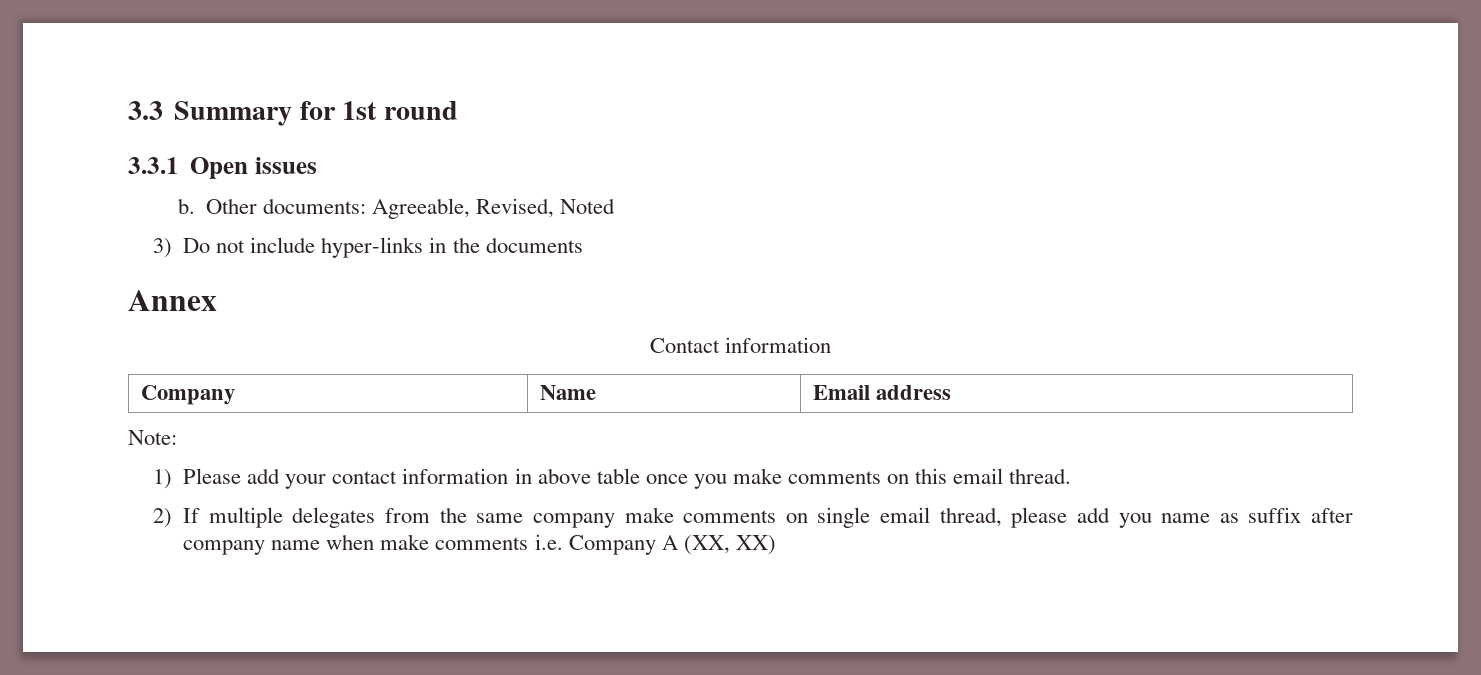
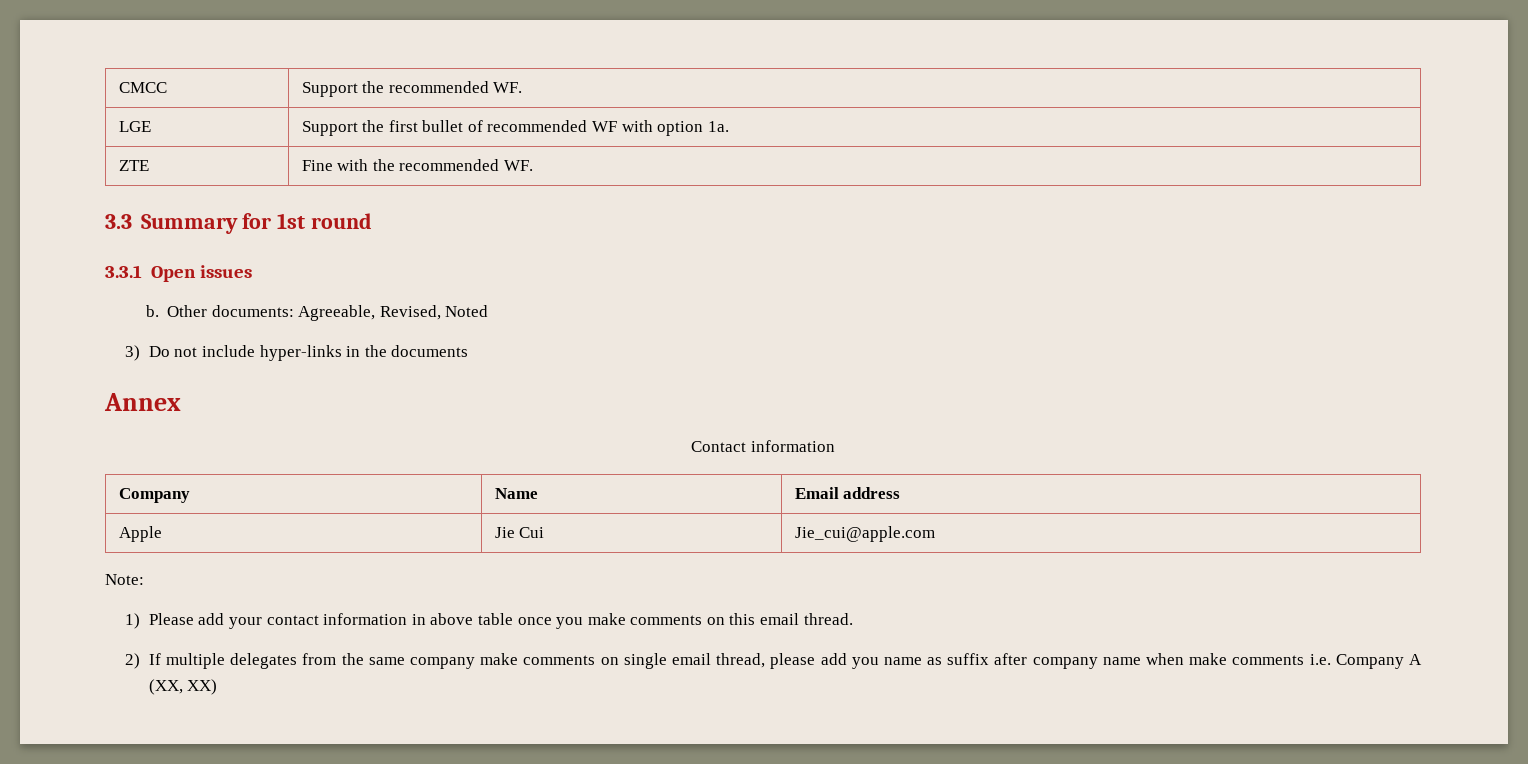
(128, 110) none -> [118,82,167,93] [301,81,523,97] [118,121,151,132] [301,120,729,136] [118,160,149,171] [301,159,533,171] CMCC | Support the recommended WF. // LGE | Support the first bullet of recommended WF with option 1a. // ZTE | Fine with the recommended WF. //
(951, 392) none -> [118,526,162,542] [494,527,545,538] [794,526,935,542] // Apple | Jie Cui | Jie_cui@apple.com

